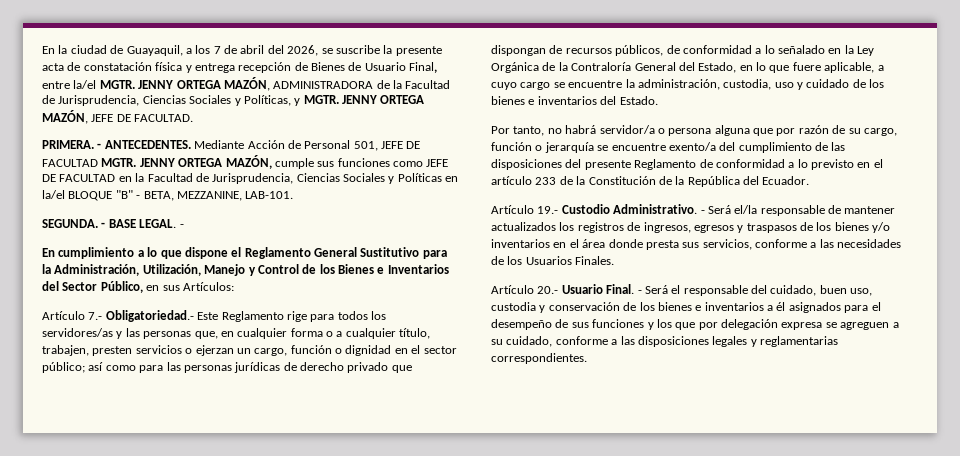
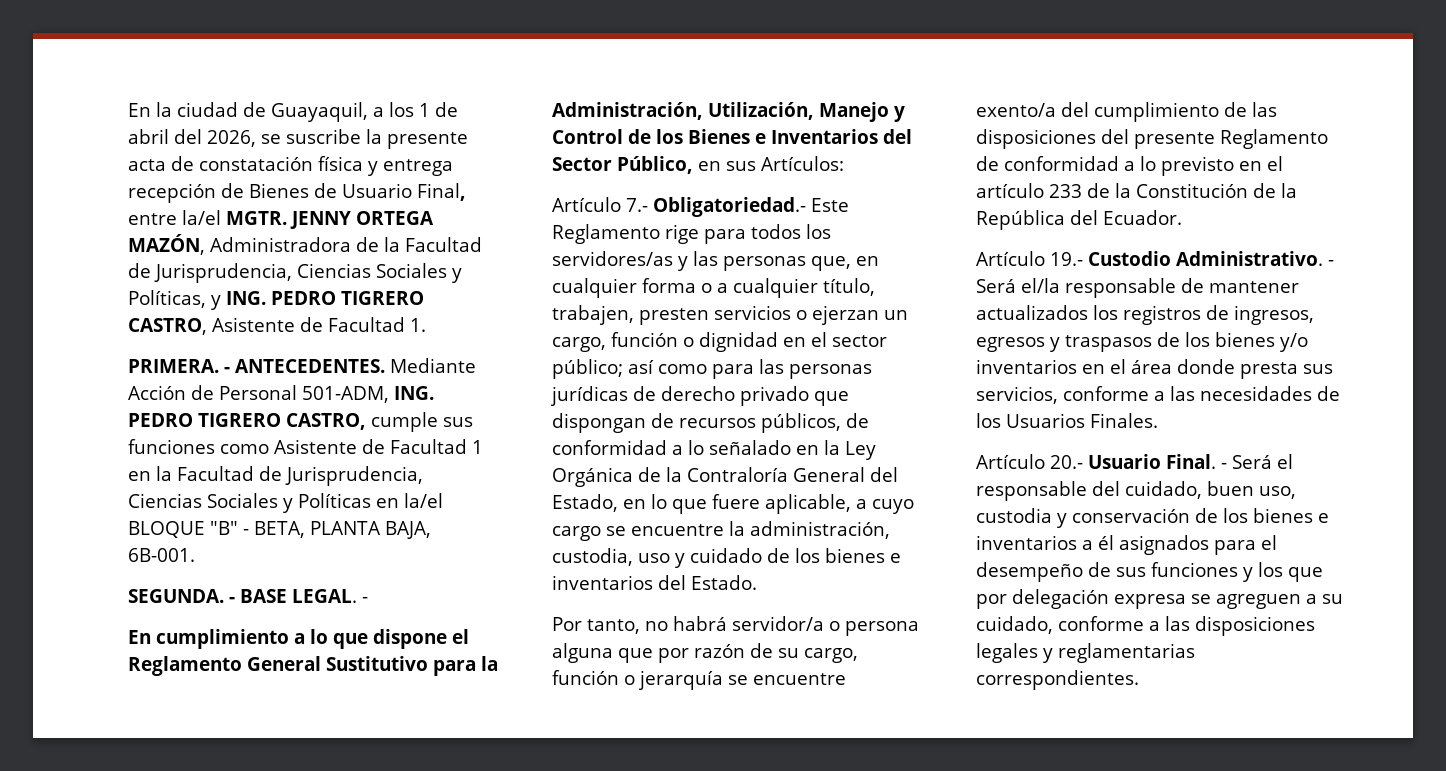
[213,46,221,54] 7 -> [419,103,430,117] 1
[273,81,374,89] ADMINISTRADORA -> [210,237,351,252] Administradora
[303,95,425,104] [42,110,194,124] MGTR. JENNY ORTEGA MAZÓN, JEFE DE FACULTAD. -> [226,291,424,305] [128,317,426,335] ING. PEDRO TIGRERO CASTRO, Asistente de Facultad 1.
[353,141,421,151] [42,155,449,169] [42,174,116,182] 501, JEFE DE FACULTAD MGTR. JENNY ORTEGA MAZÓN, cumple sus funciones como JEFE DE FACULTAD -> [302,386,434,403] [128,412,473,432] [128,439,483,454] 501-ADM, ING. PEDRO TIGRERO CASTRO, cumple sus funciones como Asistente de Facultad 1
[176,191,294,201] MEZZANINE, LAB-101. -> [309,521,431,539] [128,548,195,562] PLANTA BAJA, 6B-001.

